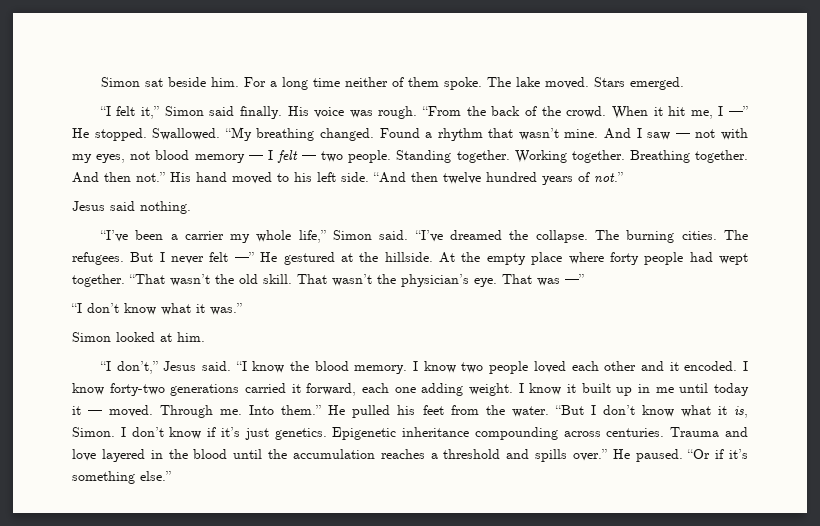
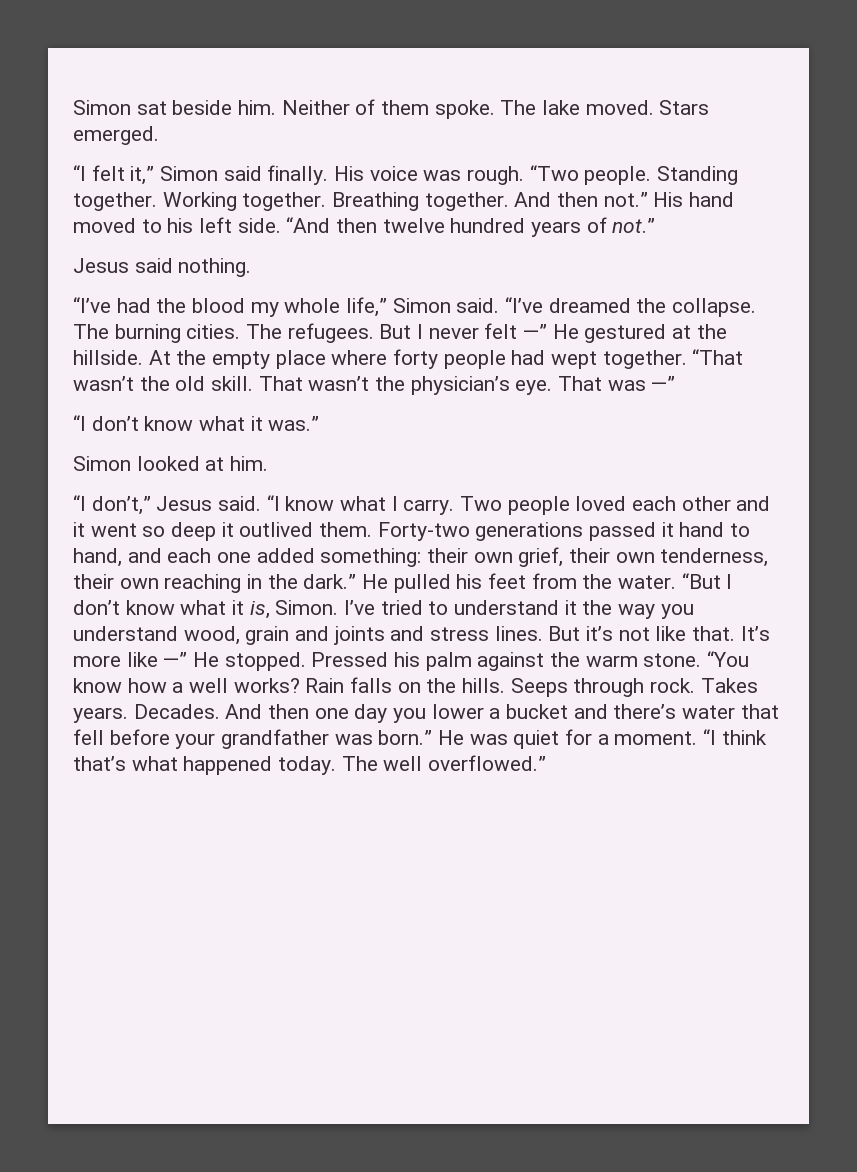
[243,77,388,90] For a long time neither -> [281,100,350,115] Neither
[422,106,748,119] [72,127,749,141] [72,150,344,163] “From the back of the crowd. When it hit me, I —” He stopped. Swallowed. “My breathing changed. Found a rhythm that wasn’t mine. And I saw — not with my eyes, not blood memory — I felt — two -> [529,165,579,181] “Two
[135,230,224,240] been a carrier -> [116,298,246,313] had the blood
[290,361,484,374] the blood memory. I know two -> [340,496,503,515] what I carry. Two
[684,361,748,371] [72,383,749,396] [72,405,322,418] encoded. I know forty-two generations carried it forward, each one adding weight. I know it built up in me until today it — moved. Through me. Into them.” -> [90,522,751,541] [73,547,769,567] [73,574,357,593] went so deep it outlived them. Forty-two generations passed it hand to hand, and each one added something: their own grief, their own tenderness, their own reaching in the dark.”
[120,427,749,440] [72,449,749,462] [72,471,171,484] I don’t know if it’s just genetics. Epigenetic inheritance compounding across centuries. Trauma and love layered in the blood until the accumulation reaches a threshold and spills over.” He paused. “Or if it’s something else.” -> [344,600,694,619] [73,626,770,645] [73,651,750,671] [73,677,758,697] [73,704,779,723] [73,729,767,749] [73,755,547,775] I’ve tried to understand it the way you understand wood, grain and joints and stress lines. But it’s not like that. It’s more like —” He stopped. Pressed his palm against the warm stone. “You know how a well works? Rain falls on the hills. Seeps through rock. Takes years. Decades. And then one day you lower a bucket and there’s water that fell before your grandfather was born.” He was quiet for a moment. “I think that’s what happened today. The well overflowed.”

